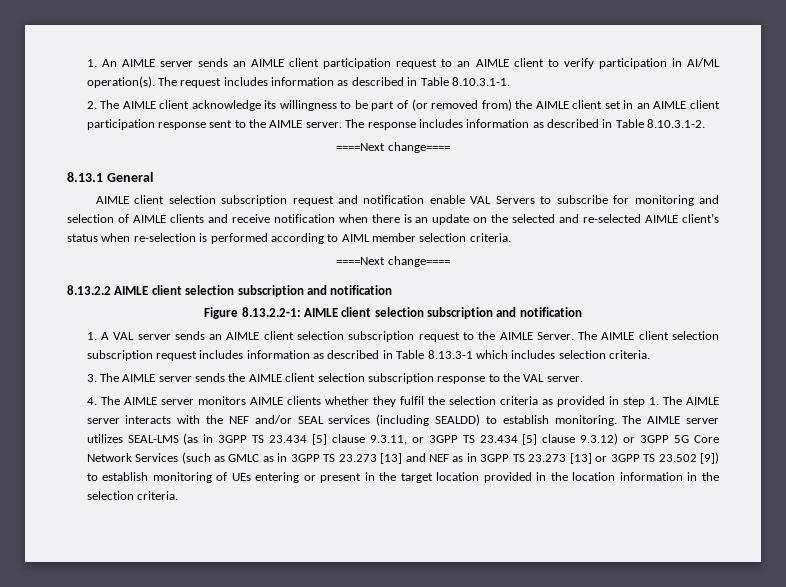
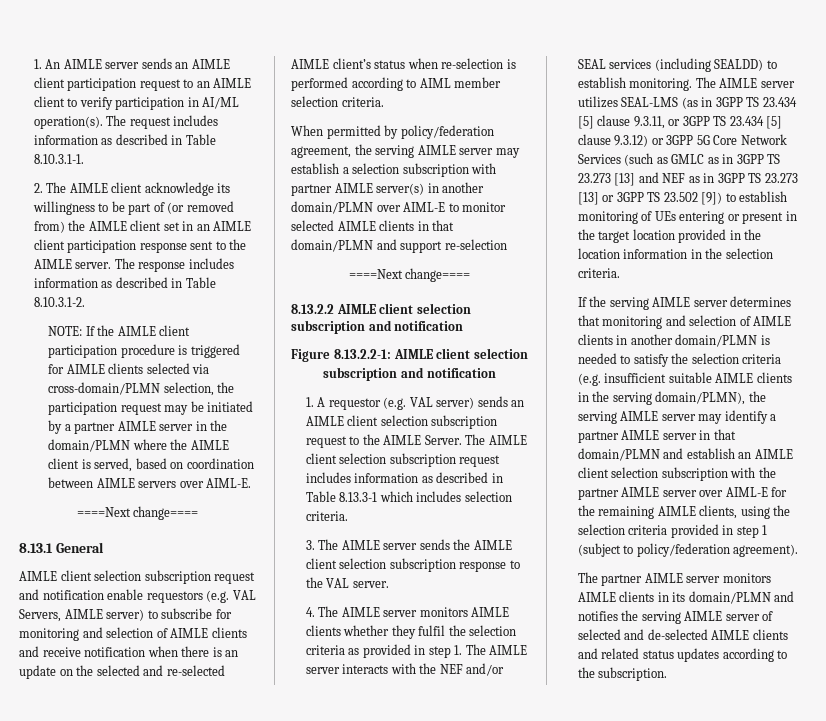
(706, 123) none -> [48,325,191,336] [48,344,240,358] [48,363,210,374] [48,382,235,396] [48,401,254,415] [48,420,228,434] [48,439,229,452] [48,458,254,472] [48,477,252,488] // NOTE: If the AIMLE client participation procedure is triggered for AIMLE clients selected via cross-domain/PLMN selection, the participation request may be initiated by a partner AIMLE server in the domain/PLMN where the AIMLE client is served, based on coordination between AIMLE servers over AIML-E.
[470,196,535,204] VAL Servers -> [146,590,256,603] [19,609,145,622] requestors (e.g. VAL Servers, AIMLE server)
(511, 237) none -> [291,125,494,139] [291,144,520,158] [291,163,497,177] [291,182,485,196] [291,201,507,214] [291,220,455,231] [291,239,507,253] // When permitted by policy/federation agreement, the serving AIMLE server may establish a selection subscription with partner AIMLE server(s) in another domain/PLMN over AIML-E to monitor selected AIMLE clients in that domain/PLMN and support re-selection
[113,332,171,340] VAL server -> [328,397,475,410] requestor (e.g. VAL server)
(178, 495) none -> [577,296,792,310] [577,315,792,329] [577,334,770,347] [577,353,782,367] [577,372,792,386] [577,391,766,405] [577,410,777,424] [577,429,736,443] [577,448,793,461] [577,467,776,481] [577,487,788,500] [577,505,791,519] [577,524,768,538] [577,543,799,557] [577,572,771,586] [577,591,795,604] [577,610,774,624] [577,629,788,640] [577,648,788,662] [577,667,668,681] // If the serving AIMLE server determines that monitoring and selection of AIMLE clients in another domain/PLMN is needed to satisfy the selection criteria (e.g. insufficient suitable AIMLE clients in the serving domain/PLMN), the serving AIMLE server may identify a partner AIMLE server in that domain/PLMN and establish an AIMLE client selection subscription with the partner AIMLE server over AIML-E for the remaining AIMLE clients, using the selection criteria provided in step 1 (subject to policy/federation agreement). // The partner AIMLE server monitors AIMLE clients in its domain/PLMN and notifies the serving AIMLE server of selected and de-selected AIMLE clients and related status updates according to the subscription.

